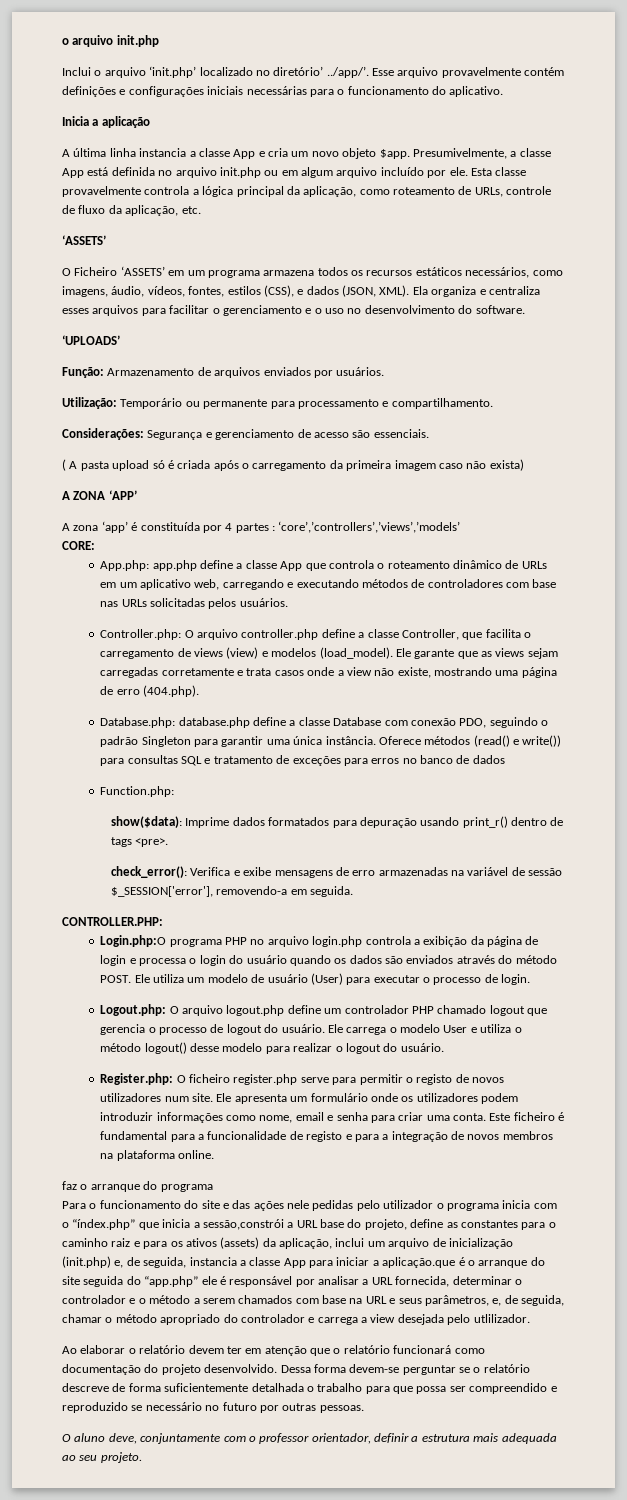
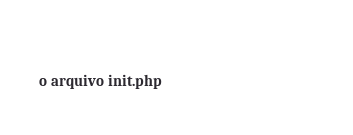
[62,66,565,78] [62,86,504,97] [62,116,150,128] [62,148,551,159] [62,167,527,178] [62,186,552,197] [62,205,201,216] [62,235,106,245] [62,266,563,278] [62,285,540,297] [62,305,525,316] [62,335,120,345] [62,367,385,378] [62,397,493,409] [62,428,429,440] [62,459,524,471] [62,490,137,500] [62,521,461,533] [62,541,95,550] [100,560,547,571] [100,579,557,590] [100,598,288,609] [100,629,532,640] [100,647,558,659] [100,667,557,678] [100,685,200,697] [100,717,549,728] [100,735,562,747] [100,755,505,766] [100,786,175,797] [111,816,564,828] [111,837,169,847] [111,866,563,878] [111,886,354,897] [62,917,163,926] [100,935,539,947] [100,955,557,966] [100,973,531,985] [100,1004,548,1016] [100,1024,522,1035] [100,1042,444,1054] [100,1073,505,1085] [100,1093,519,1104] [100,1112,565,1123] [100,1131,553,1142] [100,1150,215,1161] [62,1181,213,1192] [62,1200,557,1211] [62,1219,556,1230] [62,1237,513,1249] [62,1256,545,1268] [62,1276,522,1287] [62,1295,564,1306] [62,1314,530,1325] [62,1345,485,1356] [62,1364,530,1375] [62,1383,557,1394] [62,1402,364,1413] [62,1433,557,1444] [62,1452,142,1463] // Inclui o arquivo ‘init.php’ localizado no diretório’ ../app/’. Esse arquivo provavelmente contém definições e configurações iniciais necessárias para o funcionamento do aplicativo. // Inicia a aplicação // A última linha instancia a classe App e cria um novo objeto $app. Presumivelmente, a classe App está definida no arquivo init.php ou em algum arquivo incluído por ele. Esta classe provavelmente controla a lógica principal da aplicação, como roteamento de URLs, controle de fluxo da aplicação, etc. // ‘ASSETS’ // O Ficheiro ‘ASSETS’ em um programa armazena todos os recursos estáticos necessários, como imagens, áudio, vídeos, fontes, estilos (CSS), e dados (JSON, XML). Ela organiza e centraliza esses arquivos para facilitar o gerenciamento e o uso no desenvolvimento do software. // ‘UPLOADS’ // Função: Armazenamento de arquivos enviados por usuários. // Utilização: Temporário ou permanente para processamento e compartilhamento. // Considerações: Segurança e gerenciamento de acesso são essenciais. // ( A pasta upload só é criada após o carregamento da primeira imagem caso não exista) // A ZONA ‘APP’ // A zona ‘app’ é constituída por 4 partes : ‘core’,’controllers’,’views’,’models’ // CORE: // App.php: app.php define a classe App que controla o roteamento dinâmico de URLs em um aplicativo web, carregando e executando métodos de controladores com base nas URLs solicitadas pelos usuários. // Controller.php: O arquivo controller.php define a classe Controller, que facilita o carregamento de views (view) e modelos (load_model). Ele garante que as views sejam carregadas corretamente e trata casos onde a view não existe, mostrando uma página de erro (404.php). // Database.php: database.php define a classe Database com conexão PDO, seguindo o padrão Singleton para garantir uma única instância. Oferece métodos (read() e write()) para consultas SQL e tratamento de exceções para erros no banco de dados // Function.php: // show($data): Imprime dados formatados para depuração usando print_r() dentro de tags <pre>. // check_error(): Verifica e exibe mensagens de erro armazenadas na variável de sessão $_SESSION['error'], removendo-a em seguida. // CONTROLLER.PHP: // Login.php:O programa PHP no arquivo login.php controla a exibição da página de login e processa o login do usuário quando os dados são enviados através do método POST. Ele utiliza um modelo de usuário (User) para executar o processo de login. // Logout.php: O arquivo logout.php define um controlador PHP chamado logout que gerencia o processo de logout do usuário. Ele carrega o modelo User e utiliza o método logout() desse modelo para realizar o logout do usuário. // Register.php: O ficheiro register.php serve para permitir o registo de novos utilizadores num site. Ele apresenta um formulário onde os utilizadores podem introduzir informações como nome, email e senha para criar uma conta. Este ficheiro é fundamental para a funcionalidade de registo e para a integração de novos membros na plataforma online. // faz o arranque do programa // Para o funcionamento do site e das ações nele pedidas pelo utilizador o programa inicia com o “índex.php” que inicia a sessão,constrói a URL base do projeto, define as constantes para o caminho raiz e para os ativos (assets) da aplicação, inclui um arquivo de inicialização (init.php) e, de seguida, instancia a classe App para iniciar a aplicação.que é o arranque do site seguida do “app.php” ele é responsável por analisar a URL fornecida, determinar o controlador e o método a serem chamados com base na URL e seus parâmetros, e, de seguida, chamar o método apropriado do controlador e carrega a view desejada pelo utlilizador. // Ao elaborar o relatório devem ter em atenção que o relatório funcionará como documentação do projeto desenvolvido. Dessa forma devem-se perguntar se o relatório descreve de forma suficientemente detalhada o trabalho para que possa ser compreendido e reproduzido se necessário no futuro por outras pessoas. // O aluno deve, conjuntamente com o professor orientador, definir a estrutura mais adequada ao seu projeto. -> (162, 81) none

